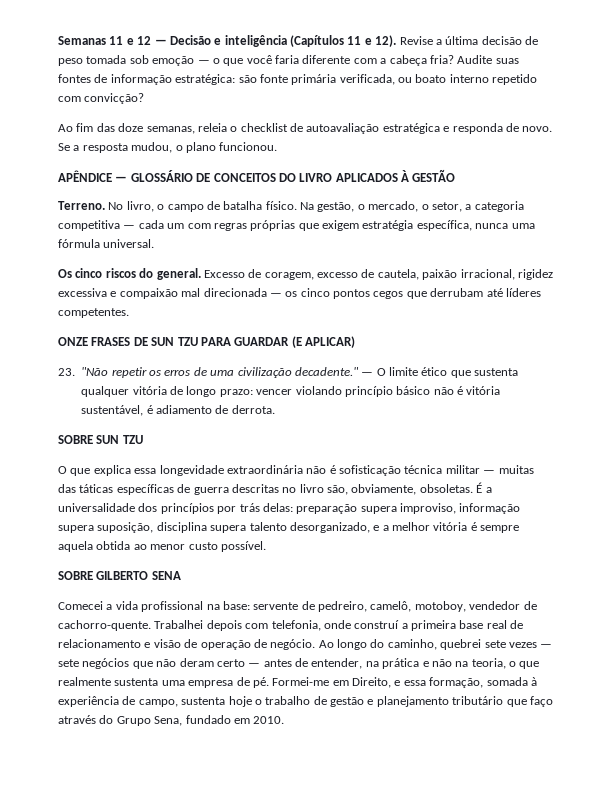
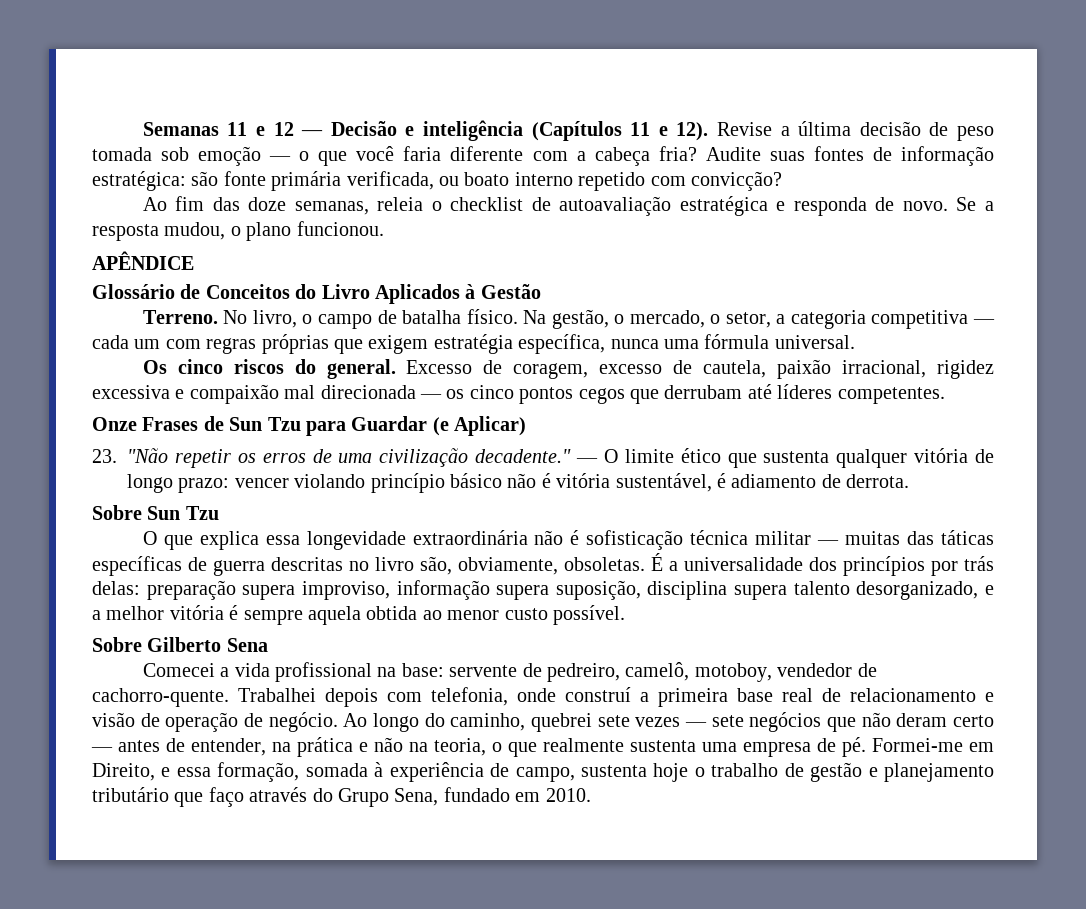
[115,169,456,182] — GLOSSÁRIO DE CONCEITOS DO LIVRO APLICADOS À GESTÃO -> [92,284,541,304] // Glossário de Conceitos do Livro Aplicados à Gestão
[58,336,355,348] ONZE FRASES DE SUN TZU PARA GUARDAR (E APLICAR) -> [92,416,527,436] Onze Frases de Sun Tzu para Guardar (e Aplicar)
[58,435,143,444] SOBRE SUN TZU -> [92,505,219,520] Sobre Sun Tzu
[58,571,181,580] SOBRE GILBERTO SENA -> [92,637,268,652] Sobre Gilberto Sena

